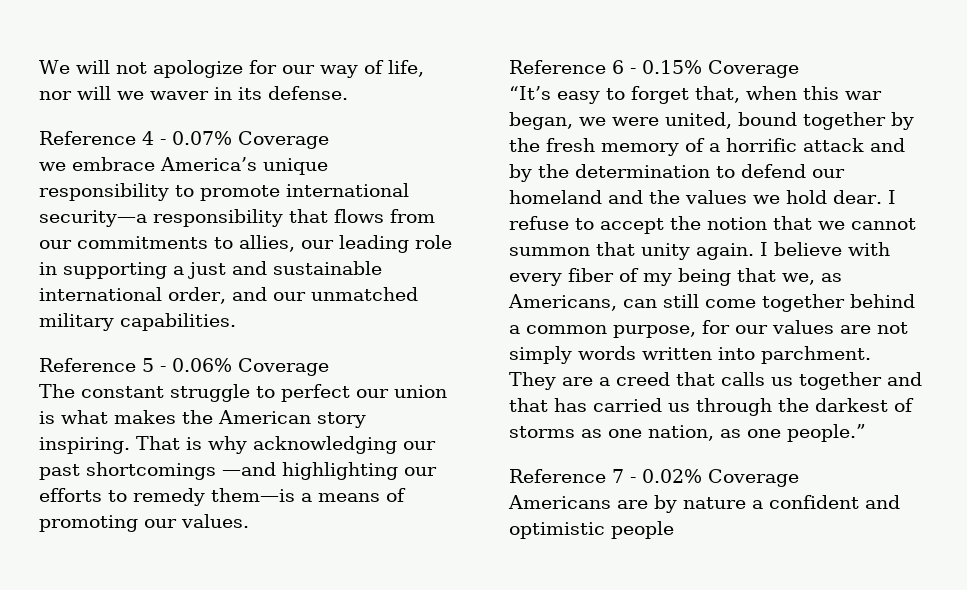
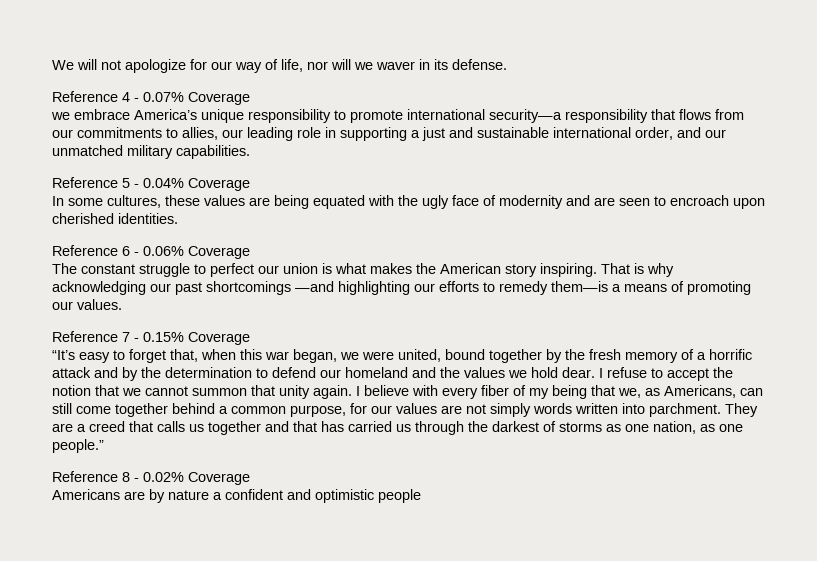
(166, 369) none -> [143,178,250,191] [52,195,765,209] [52,213,178,224] [52,245,139,256] 0.04% Coverage // In some cultures, these values are being equated with the ugly face of modernity and are seen to encroach upon cherished identities. // Reference 6 -
[612,60,624,74] 6 -> [122,332,130,342] 7
[612,469,624,483] 7 -> [122,472,130,482] 8

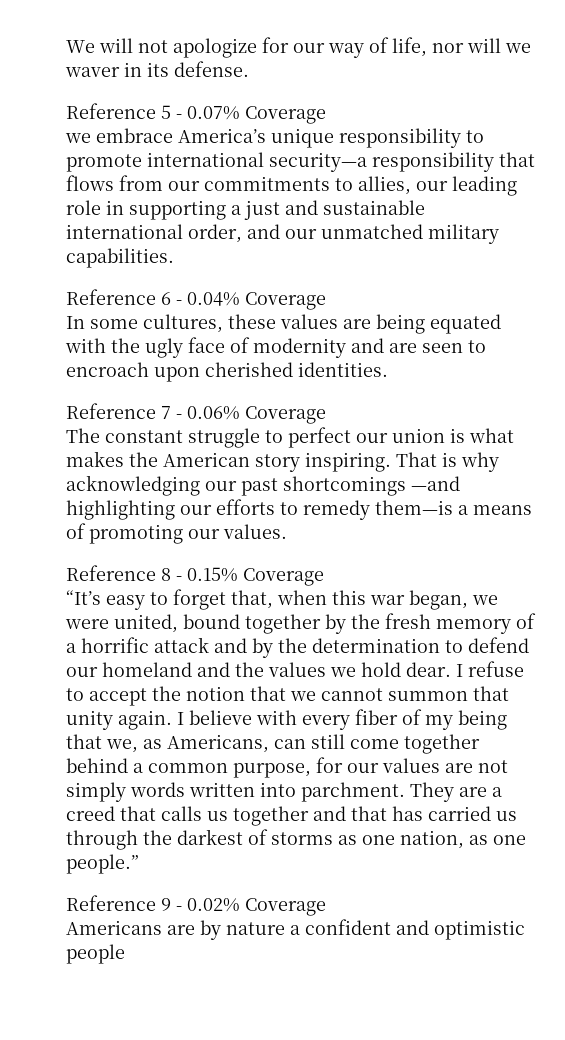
[122,92,130,102] 4 -> [161,105,171,119] 5
[122,178,130,188] 5 -> [161,292,171,305] 6
[122,246,130,256] 6 -> [161,406,171,419] 7
[122,332,130,342] 7 -> [161,568,171,581] 8
[122,472,130,482] 8 -> [161,898,171,911] 9

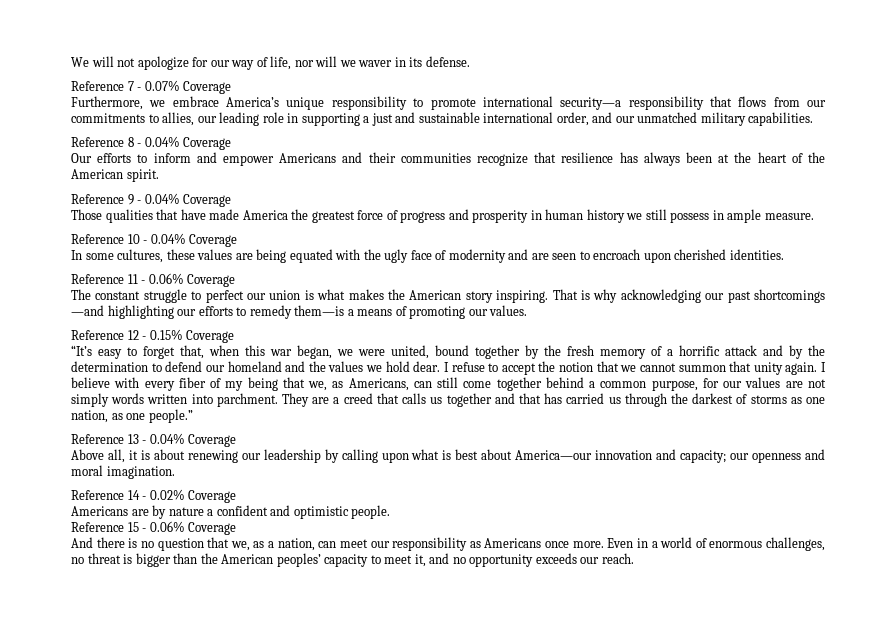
[161,105,171,119] 5 -> [127,81,134,91] 7
(326, 115) none -> [71,96,143,110] Furthermore,
[161,292,171,305] 6 -> [127,136,232,150] [71,152,826,166] [71,169,159,182] [71,193,232,207] [71,209,814,223] [71,234,140,244] 8 - 0.04% Coverage // Our efforts to inform and empower Americans and their communities recognize that resilience has always been at the heart of the American spirit. // Reference 9 - 0.04% Coverage // Those qualities that have made America the greatest force of progress and prosperity in human history we still possess in ample measure. // Reference 10
[161,406,171,419] 7 -> [127,274,138,284] 11
[161,568,171,581] 8 -> [127,330,139,340] 12
[161,898,171,911] 9 -> [127,433,237,447] [71,449,826,463] [71,465,175,479] [71,490,140,500] 13 - 0.04% Coverage // Above all, it is about renewing our leadership by calling upon what is best about America—our innovation and capacity; our openness and moral imagination. // Reference 14
[66,944,125,964] people -> [351,505,391,519] [71,521,237,535] [71,537,825,551] [71,553,634,567] people. // Reference 15 - 0.06% Coverage // And there is no question that we, as a nation, can meet our responsibility as Americans once more. Even in a world of enormous challenges, no threat is bigger than the American peoples’ capacity to meet it, and no opportunity exceeds our reach.

